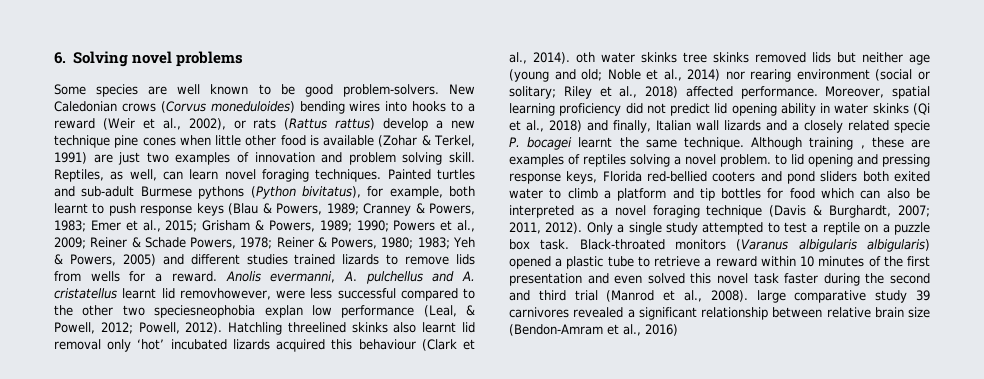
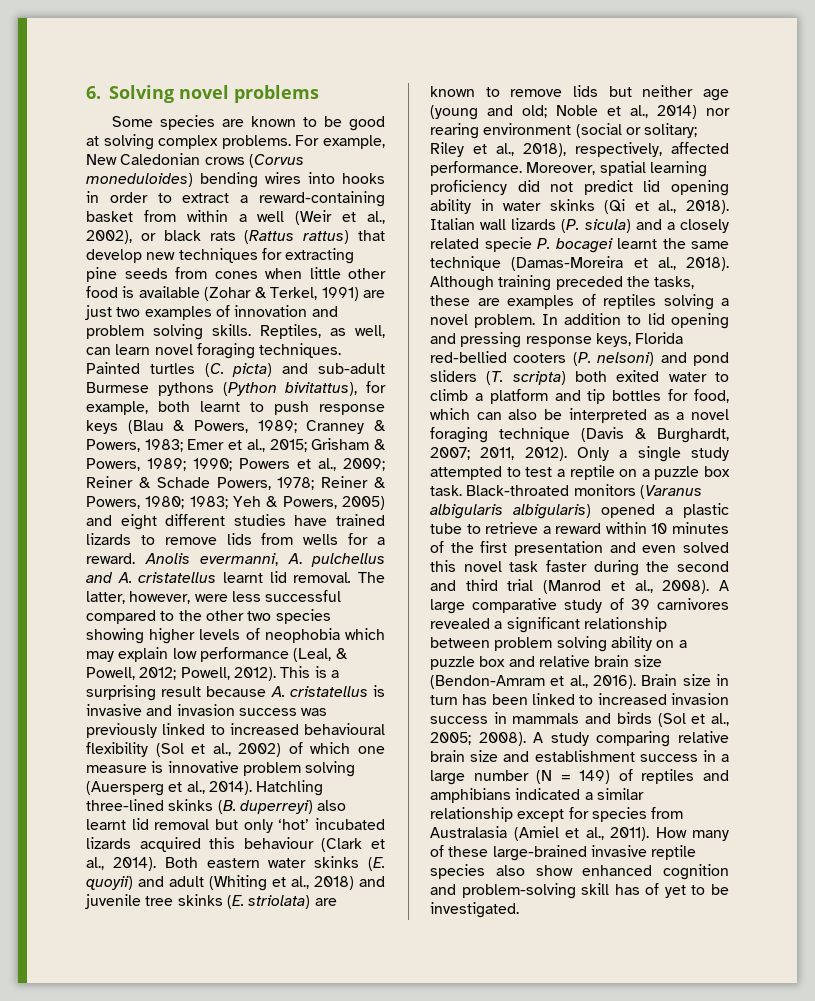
[177,84,201,95] well -> (245, 123) none
[342,84,439,97] problem-solvers. -> [86,134,385,150] at solving complex problems. For example,
[451,101,476,112] [54,118,95,129] to a reward -> [86,191,385,207] [86,210,285,222] in order to extract a reward-containing basket from within a well
(246, 124) none -> [163,230,201,241] black
[383,118,476,131] [54,135,139,148] develop a new technique pine -> [358,230,385,241] [86,248,355,264] [86,267,207,282] that develop new techniques for extracting pine seeds from
[449,152,476,163] skill. -> [212,324,251,336] skills.
(475, 174) none -> [204,363,273,377] (C. picta)
[301,186,361,198] bivitatus), -> [285,382,358,396] bivitattus),
(184, 259) none -> [120,514,157,530] eight
(288, 259) none -> [294,515,328,526] have
[179,288,271,300] removhowever, -> [293,572,385,583] [86,591,191,604] removal. The latter, however,
[154,305,303,318] speciesneophobia explan -> [275,609,331,624] [86,628,385,644] [86,647,169,662] species showing higher levels of neophobia which may explain
[228,322,388,335] Hatchling threelined skinks -> [280,666,339,678] [86,685,386,701] [86,704,328,716] [86,723,385,738] [86,742,385,757] [86,761,356,777] [86,780,324,796] [86,799,313,814] This is a surprising result because A. cristatellus is invasive and invasion success was previously linked to increased behavioural flexibility (Sol et al., 2002) of which one measure is innovative problem solving (Auersperg et al., 2014). Hatchling three-lined skinks (B. duperreyi)
(101, 344) none -> [215,819,238,830] but
[576,52,806,63] oth water skinks tree skinks removed -> [164,856,385,871] [86,875,385,891] [85,894,337,909] [430,86,563,97] Both eastern water skinks (E. quoyii) and adult (Whiting et al., 2018) and juvenile tree skinks (E. striolata) are known to remove
[645,86,678,98] 2018) -> [523,142,662,157] 2018), respectively,
[549,120,651,133] 2018) and finally, -> [686,200,729,214] 2018).
(761, 125) none -> [561,219,631,233] (P. sicula)
[683,137,865,150] technique. Although training , -> [430,256,729,271] [430,275,695,291] technique (Damas-Moreira et al., 2018). Although training preceded the tasks,
(771, 160) none -> [541,313,621,325] In addition
(756, 176) none -> [572,352,655,366] (P. nelsoni)
(858, 176) none -> [486,371,566,385] (T. scripta)
[789,188,815,199] food -> [694,389,729,403] food,
(748, 296) none -> [719,580,729,591] A
(908, 296) none -> [609,598,624,610] of
(823, 312) none -> [494,636,687,652] [430,656,535,670] problem solving ability on a puzzle box and
[645,324,678,336] 2016) -> [593,674,729,689] [430,693,729,705] [430,712,729,727] [430,731,729,747] [430,750,729,762] [430,769,729,785] [430,788,644,803] [430,807,684,822] [430,826,729,841] [430,845,697,861] [430,864,729,880] [430,883,729,899] [430,902,519,918] 2016). Brain size in turn has been linked to increased invasion success in mammals and birds (Sol et al., 2005; 2008). A study comparing relative brain size and establishment success in a large number (N = 149) of reptiles and amphibians indicated a similar relationship except for species from Australasia (Amiel et al., 2011). How many of these large-brained invasive reptile species also show enhanced cognition and problem-solving skill has of yet to be investigated.

